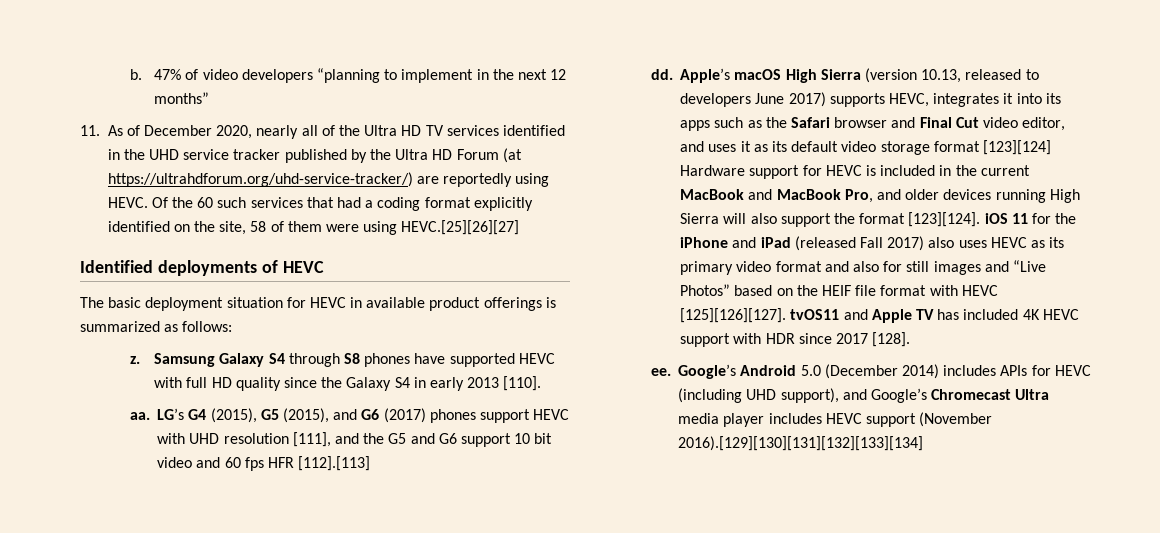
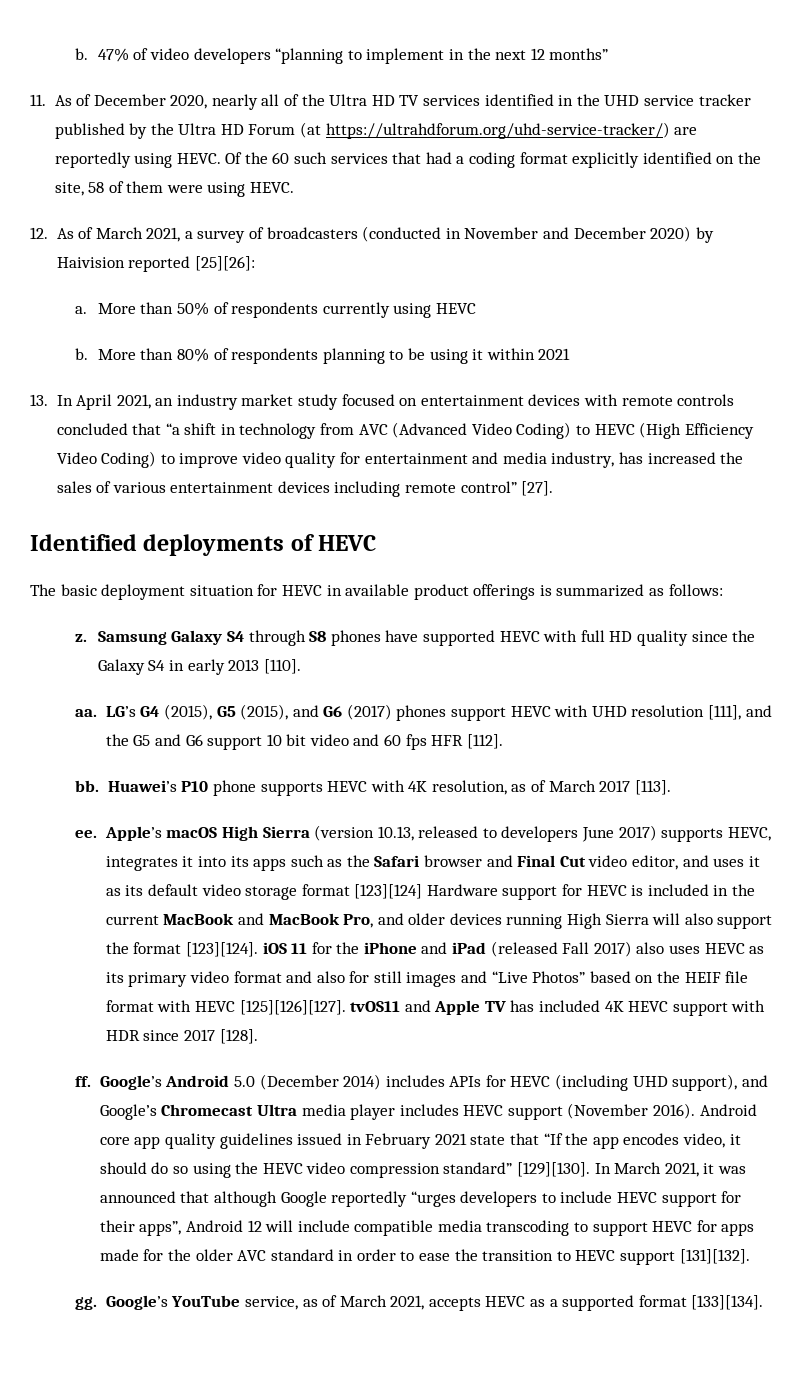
[401,220,520,235] HEVC.[25][26][27] -> [250,182,295,193] [30,226,714,243] [56,256,255,272] [75,302,476,318] [75,348,571,364] [30,394,735,410] [56,422,754,439] [56,451,744,468] [56,481,554,497] HEVC. // 12. As of March 2021, a survey of broadcasters (conducted in November and December 2020) by Haivision reported [25][26]: // a. More than 50% of respondents currently using HEVC // b. More than 80% of respondents planning to be using it within 2021 // 13. In April 2021, an industry market study focused on entertainment devices with remote controls concluded that “a shift in technology from AVC (Advanced Video Coding) to HEVC (High Efficiency Video Coding) to improve video quality for entertainment and media industry, has increased the sales of various entertainment devices including remote control” [27].
[298,456,371,471] [650,69,673,80] [112].[113] // dd. -> [466,734,503,749] [75,780,671,796] [75,830,98,838] [112]. // bb. Huawei’s P10 phone supports HEVC with 4K resolution, as of March 2017 [113]. // ee.
[650,368,671,376] ee. -> [75,1076,92,1087] ff.
[678,436,924,451] 2016).[129][130][131][132][133][134] -> [653,1103,757,1119] [99,1133,741,1149] [99,1162,746,1178] [99,1191,742,1207] [99,1220,755,1236] [99,1249,750,1265] [75,1295,764,1311] 2016). Android core app quality guidelines issued in February 2021 state that “If the app encodes video, it should do so using the HEVC video compression standard” [129][130]. In March 2021, it was announced that although Google reportedly “urges developers to include HEVC support for their apps”, Android 12 will include compatible media transcoding to support HEVC for apps made for the older AVC standard in order to ease the transition to HEVC support [131][132]. // gg. Google’s YouTube service, as of March 2021, accepts HEVC as a supported format [133][134].

